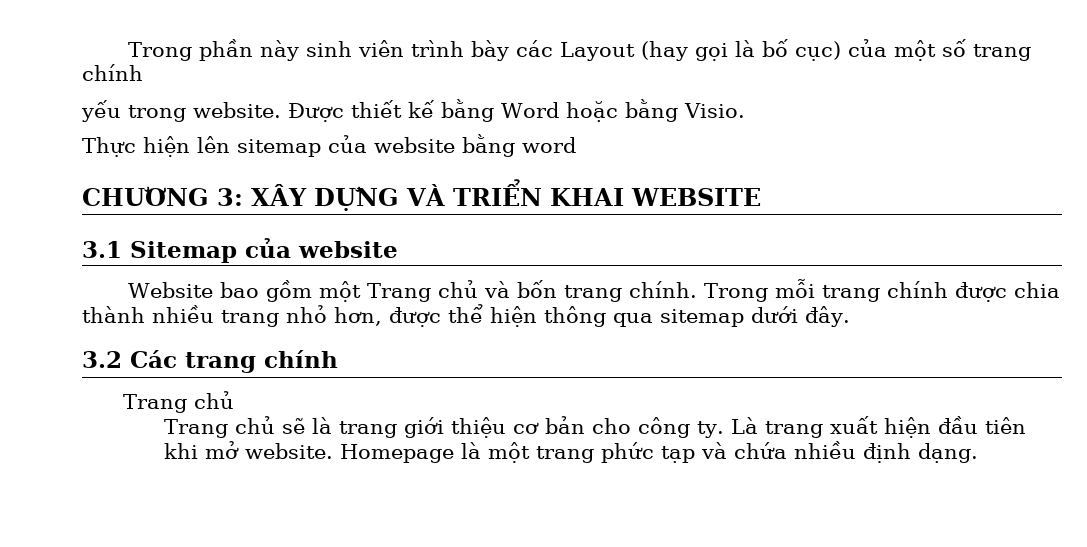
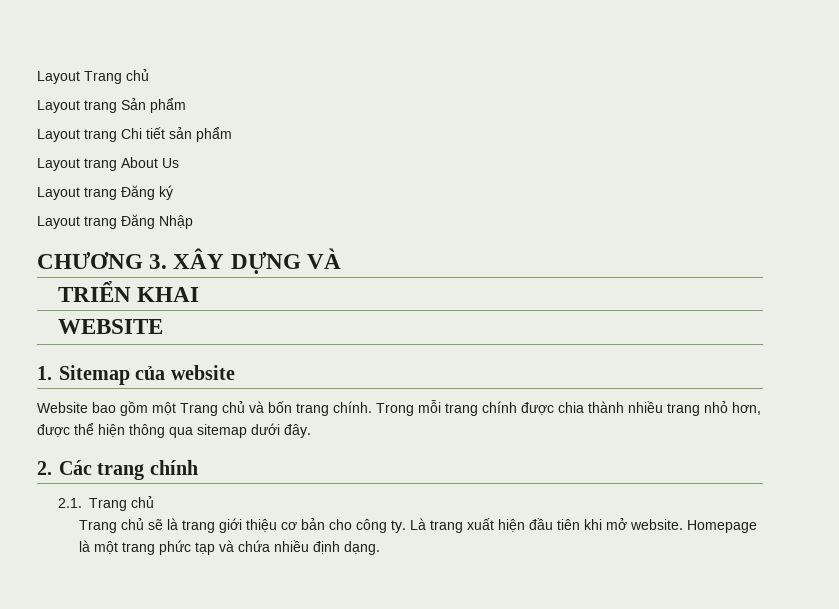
[127,39,1031,61] [82,64,143,81] [81,99,745,122] [82,134,576,157] [82,186,243,206] Trong phần này sinh viên trình bày các Layout (hay gọi là bố cục) của một số trang chính // yếu trong website. Được thiết kế bằng Word hoặc bằng Visio. // Thực hiện lên sitemap của website bằng word // CHƯƠNG 3: -> [37,69,149,84] [37,98,186,113] [37,127,232,142] [37,157,179,171] [37,185,173,200] [37,214,193,229] [37,252,168,269] Layout Trang chủ // Layout trang Sản phẩm // Layout trang Chi tiết sản phẩm // Layout trang About Us // Layout trang Đăng ký // Layout trang Đăng Nhập // CHƯƠNG 3.
(445, 195) none -> (341, 258) //
(624, 197) none -> (200, 294) //
[82,241,122,258] 3.1 -> [37,366,52,380] 1.
[82,351,122,368] 3.2 -> [37,461,52,475] 2.
(338, 359) none -> [58,498,83,508] 2.1.

